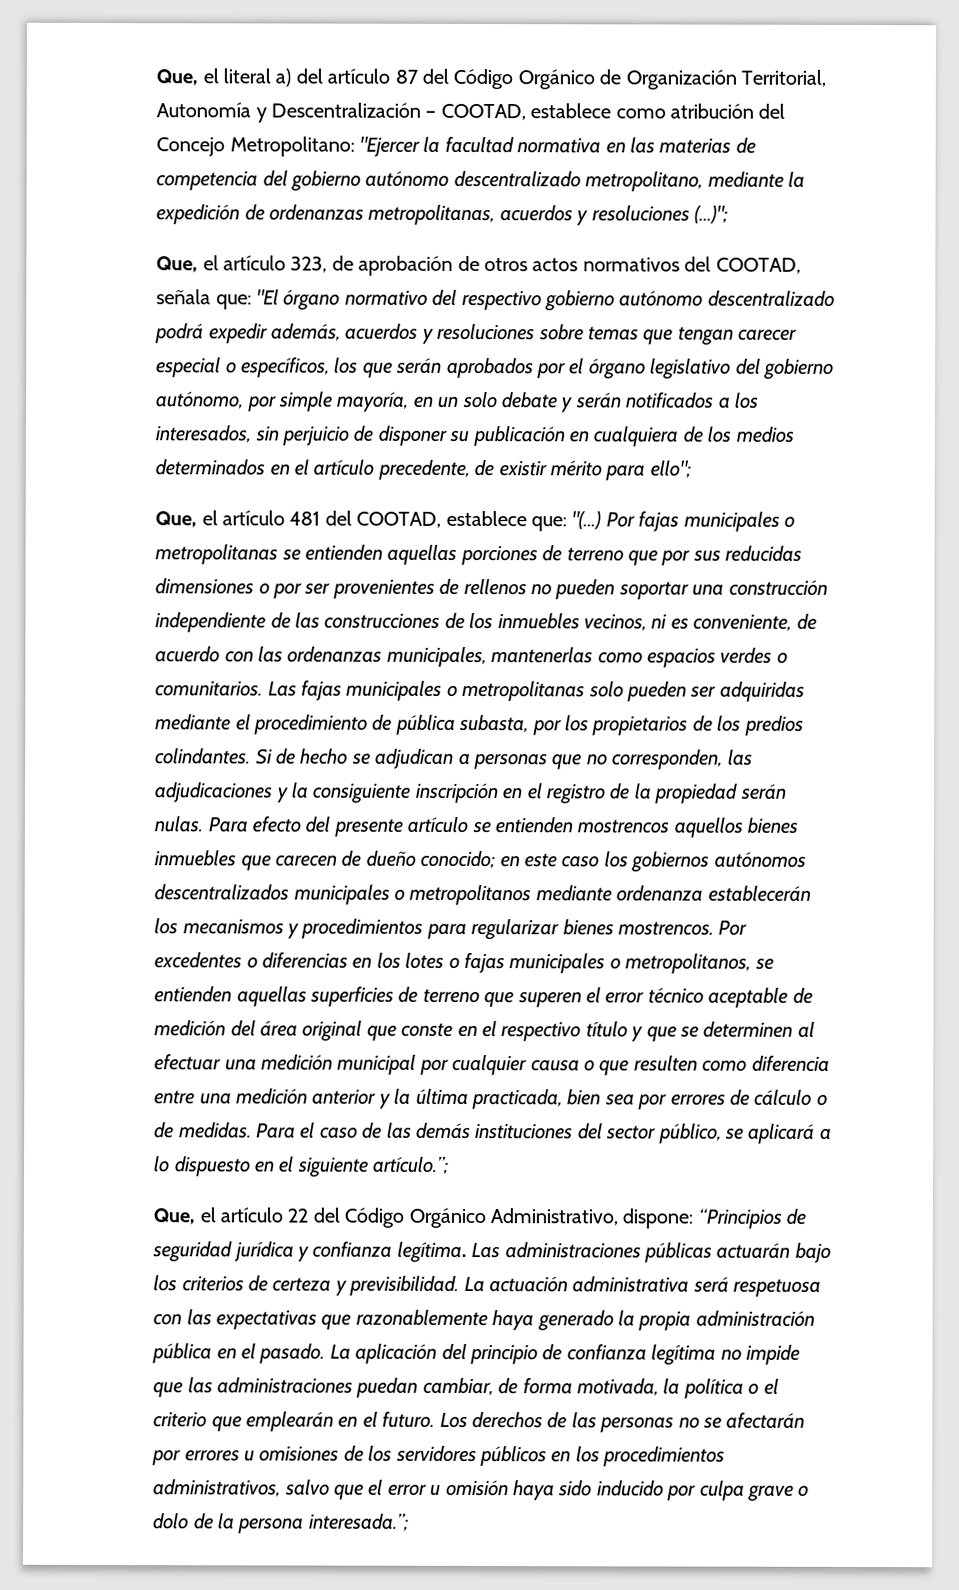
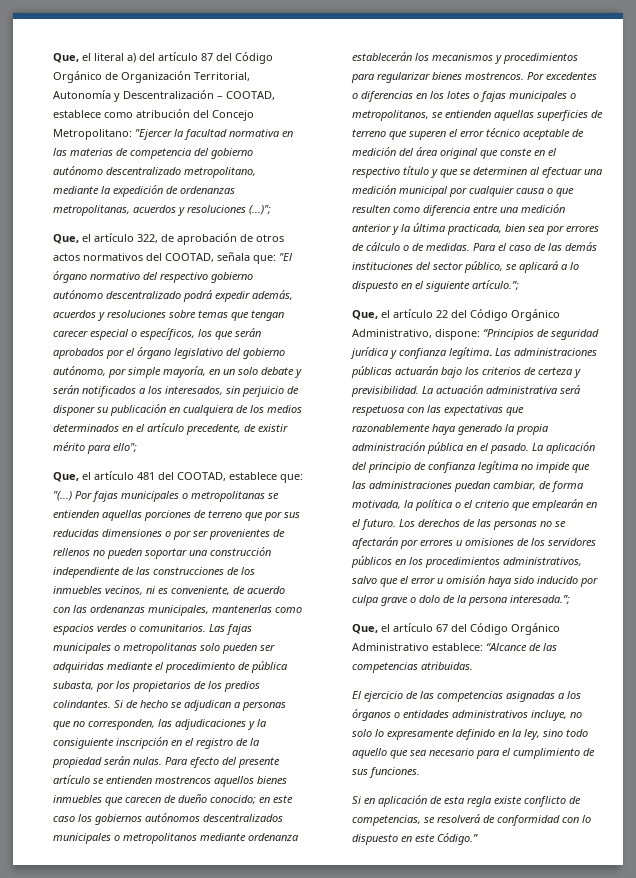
[290,256,328,273] 323, -> [136,234,158,243] 322,
(409, 1522) none -> [351,623,560,635] [351,643,557,651] [351,662,473,673] [351,691,581,702] [351,709,582,721] [351,729,588,740] [351,748,595,759] [351,767,420,778] [351,795,581,807] [351,814,591,826] [351,833,478,845] // Que, el artículo 67 del Código Orgánico Administrativo establece: “Alcance de las competencias atribuidas. // El ejercicio de las competencias asignadas a los órganos o entidades administrativos incluye, no solo lo expresamente definido en la ley, sino todo aquello que sea necesario para el cumplimiento de sus funciones. // Si en aplicación de esta regla existe conflicto de competencias, se resolverá de conformidad con lo dispuesto en este Código.”

